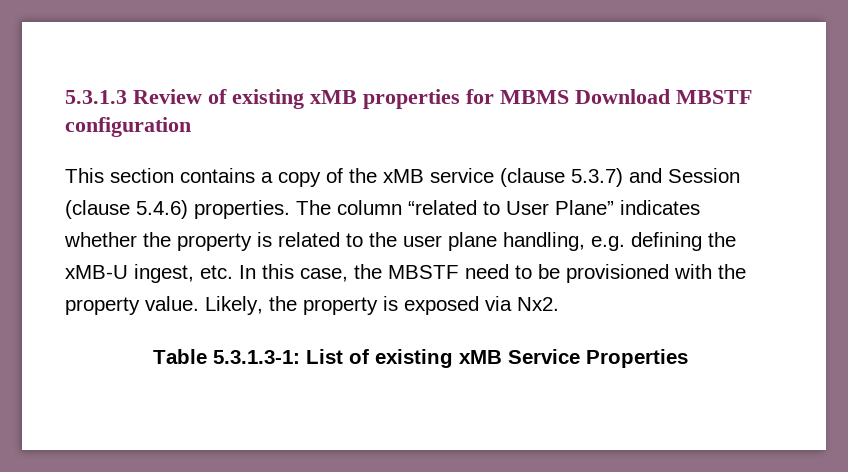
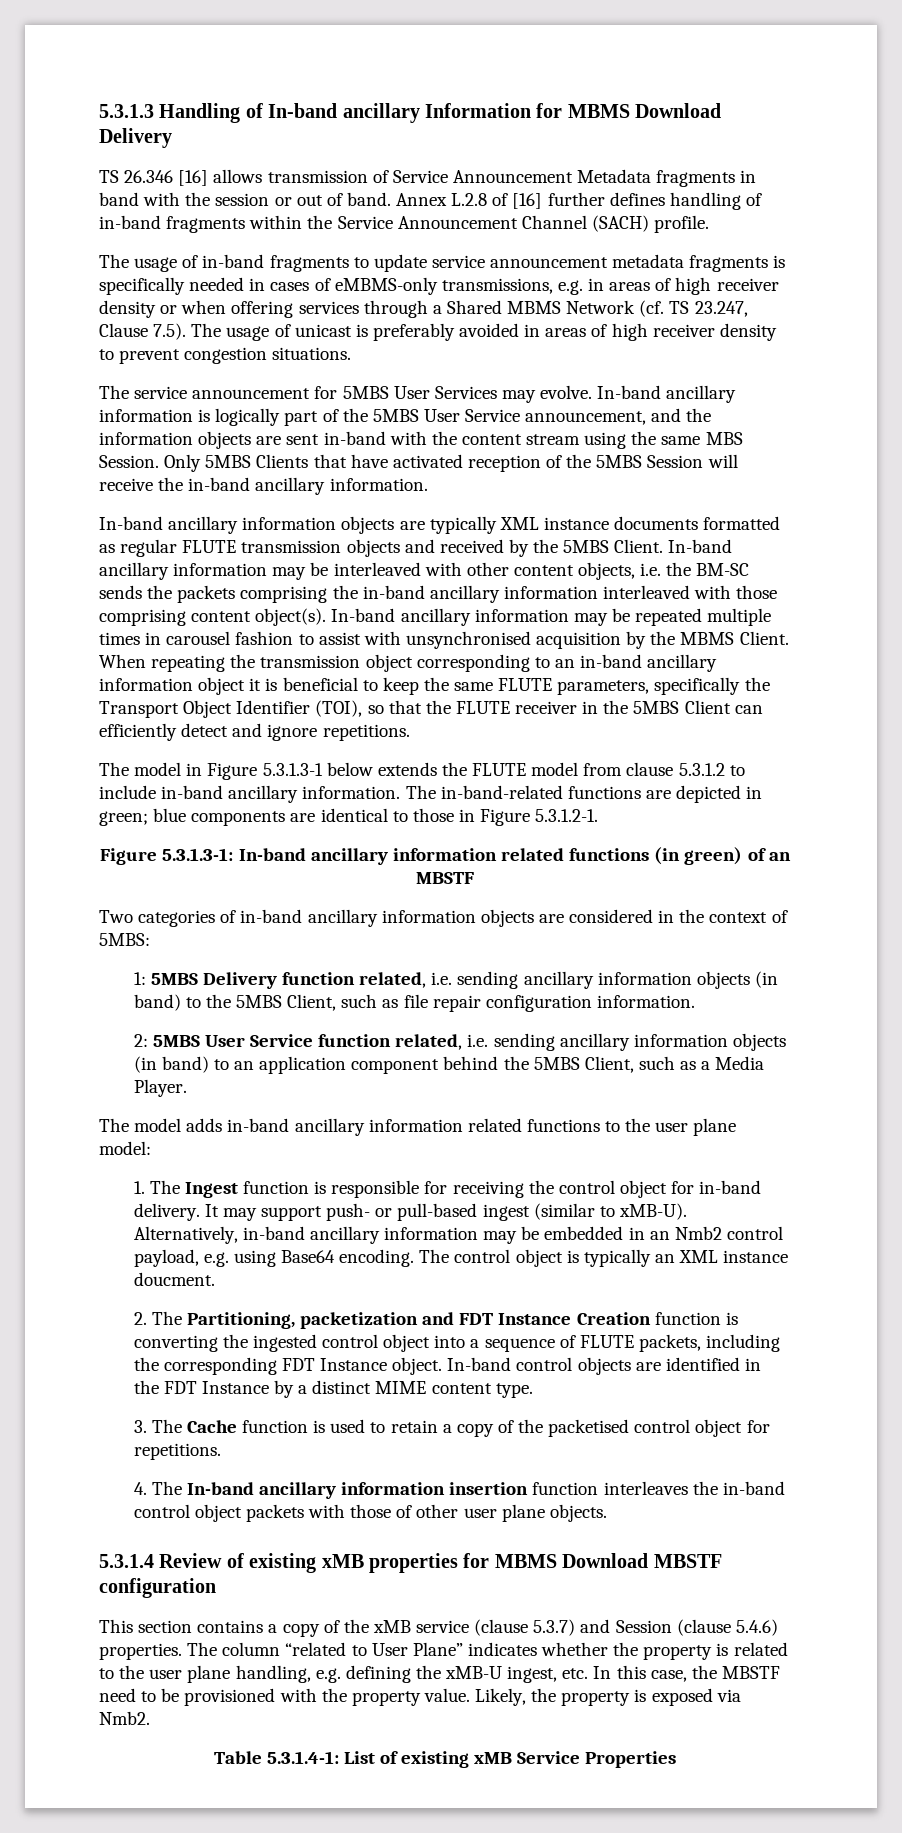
(127, 97) none -> [159,103,722,123] [99,128,172,148] [99,169,757,187] [99,192,762,210] [99,215,710,233] [99,254,786,272] [99,277,779,295] [99,300,748,318] [99,323,777,341] [99,347,352,364] [99,385,737,403] [99,408,712,426] [99,431,743,449] [99,454,738,472] [99,477,428,495] [99,516,781,534] [99,539,733,557] [99,562,750,580] [99,585,778,603] [99,608,772,626] [99,631,789,649] [99,654,718,672] [99,677,770,695] [99,700,763,718] [99,723,410,741] [99,762,745,780] [99,785,763,803] [99,808,599,826] [100,847,791,865] [416,872,474,884] [99,909,788,927] [99,933,150,946] [133,971,778,989] [133,994,695,1012] [133,1033,786,1051] [133,1056,765,1074] [133,1079,187,1097] [99,1118,737,1136] [99,1141,151,1155] [133,1180,762,1198] [133,1203,687,1221] [133,1226,783,1244] [133,1249,789,1267] [133,1272,215,1286] [133,1311,738,1329] [133,1334,781,1352] [133,1357,761,1375] [133,1380,533,1398] [133,1419,770,1437] [133,1443,221,1460] [133,1481,785,1499] [133,1504,607,1522] [99,1554,154,1568] Handling of In-band ancillary Information for MBMS Download Delivery // TS 26.346 [16] allows transmission of Service Announcement Metadata fragments in band with the session or out of band. Annex L.2.8 of [16] further defines handling of in-band fragments within the Service Announcement Channel (SACH) profile. // The usage of in-band fragments to update service announcement metadata fragments is specifically needed in cases of eMBMS-only transmissions, e.g. in areas of high receiver density or when offering services through a Shared MBMS Network (cf. TS 23.247, Clause 7.5). The usage of unicast is preferably avoided in areas of high receiver density to prevent congestion situations. // The service announcement for 5MBS User Services may evolve. In-band ancillary information is logically part of the 5MBS User Service announcement, and the information objects are sent in-band with the content stream using the same MBS Session. Only 5MBS Clients that have activated reception of the 5MBS Session will receive the in-band ancillary information. // In-band ancillary information objects are typically XML instance documents formatted as regular FLUTE transmission objects and received by the 5MBS Client. In-band ancillary information may be interleaved with other content objects, i.e. the BM-SC sends the packets comprising the in-band ancillary information interleaved with those comprising content object(s). In-band ancillary information may be repeated multiple times in carousel fashion to assist with unsynchronised acquisition by the MBMS Client. When repeating the transmission object corresponding to an in-band ancillary information object it is beneficial to keep the same FLUTE parameters, specifically the Transport Object Identifier (TOI), so that the FLUTE receiver in the 5MBS Client can efficiently detect and ignore repetitions. // The model in Figure 5.3.1.3-1 below extends the FLUTE model from clause 5.3.1.2 to include in-band ancillary information. The in-band-related functions are depicted in green; blue components are identical to those in Figure 5.3.1.2-1. // Figure 5.3.1.3-1: In-band ancillary information related functions (in green) of an MBSTF // Two categories of in-band ancillary information objects are considered in the context of 5MBS: // 1: 5MBS Delivery function related, i.e. sending ancillary information objects (in band) to the 5MBS Client, such as file repair configuration information. // 2: 5MBS User Service function related, i.e. sending ancillary information objects (in band) to an application component behind the 5MBS Client, such as a Media Player. // The model adds in-band ancillary information related functions to the user plane model: // 1. The Ingest function is responsible for receiving the control object for in-band delivery. It may support push- or pull-based ingest (similar to xMB-U). Alternatively, in-band ancillary information may be embedded in an Nmb2 control payload, e.g. using Base64 encoding. The control object is typically an XML instance doucment. // 2. The Partitioning, packetization and FDT Instance Creation function is converting the ingested control object into a sequence of FLUTE packets, including the corresponding FDT Instance object. In-band control objects are identified in the FDT Instance by a distinct MIME content type. // 3. The Cache function is used to retain a copy of the packetised control object for repetitions. // 4. The In-band ancillary information insertion function interleaves the in-band control object packets with those of other user plane objects. // 5.3.1.4
[517,297,559,311] Nx2. -> [99,1711,150,1725] Nmb2.
[213,350,300,364] 5.3.1.3-1: -> [266,1751,339,1764] 5.3.1.4-1:

